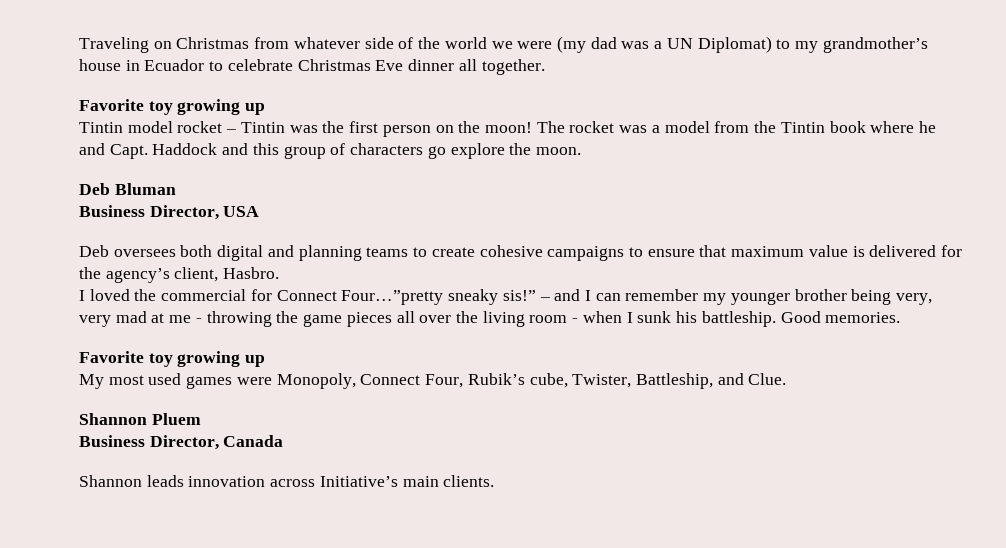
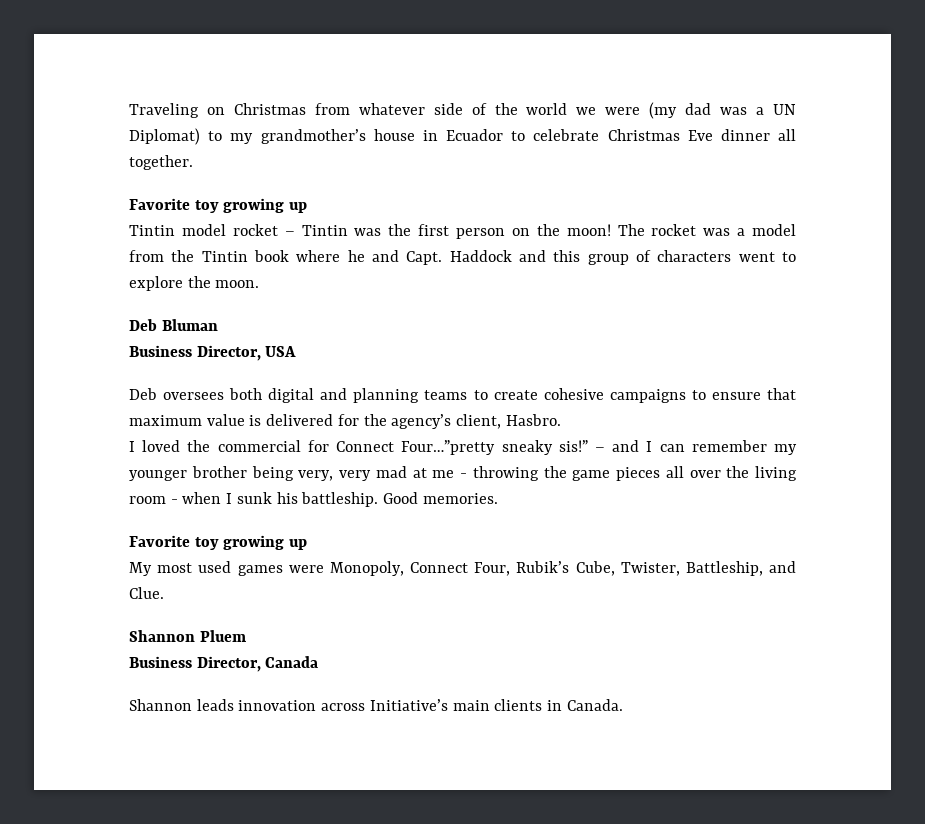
[427,146,446,159] go -> [738,252,796,262] went to
[529,373,568,388] cube, -> [575,561,615,576] Cube,
[443,475,495,487] clients. -> [494,699,623,711] clients in Canada.

